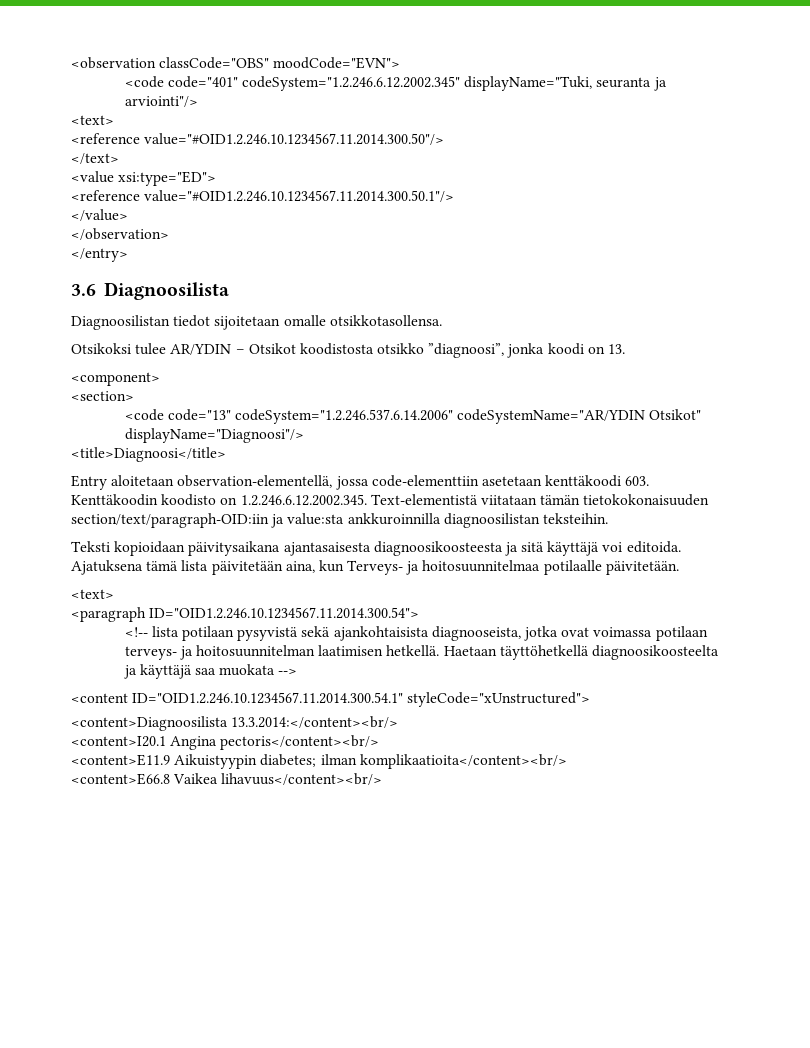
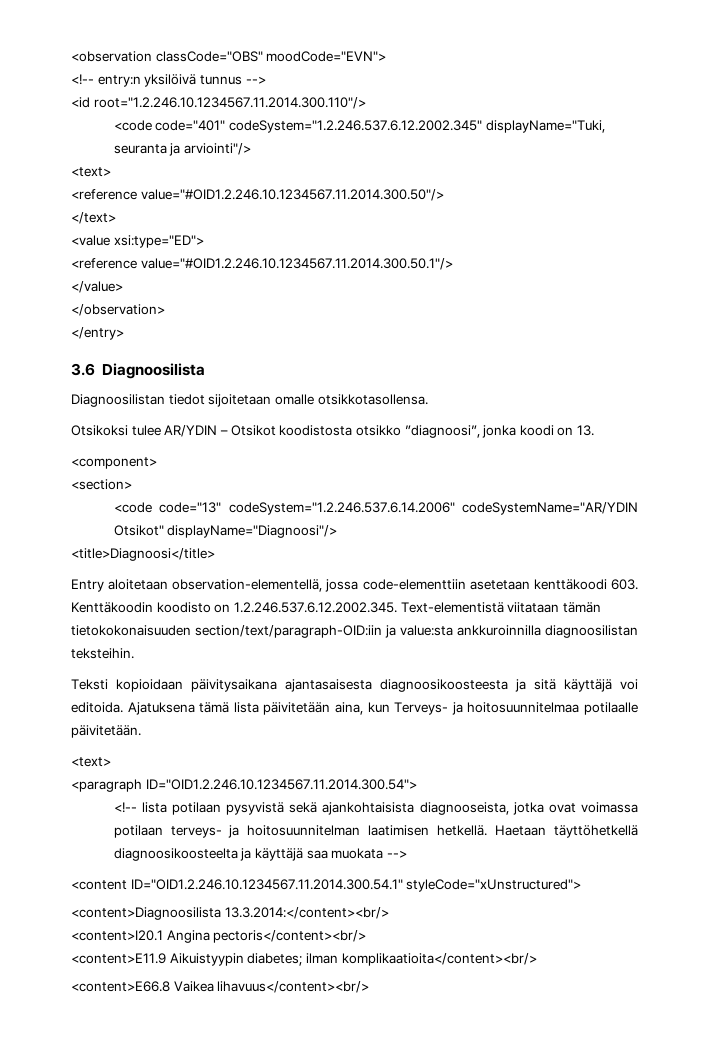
(401, 63) none -> [71,74,266,87] [71,97,366,109] // <!-- entry:n yksilöivä tunnus --> // <id root="1.2.246.10.1234567.11.2014.300.110"/>
[242,76,461,91] codeSystem="1.2.246.6.12.2002.345" -> [228,120,482,133] codeSystem="1.2.246.537.6.12.2002.345"
[240,494,367,506] 1.2.246.6.12.2002.345. -> [233,602,397,613] 1.2.246.537.6.12.2002.345.

